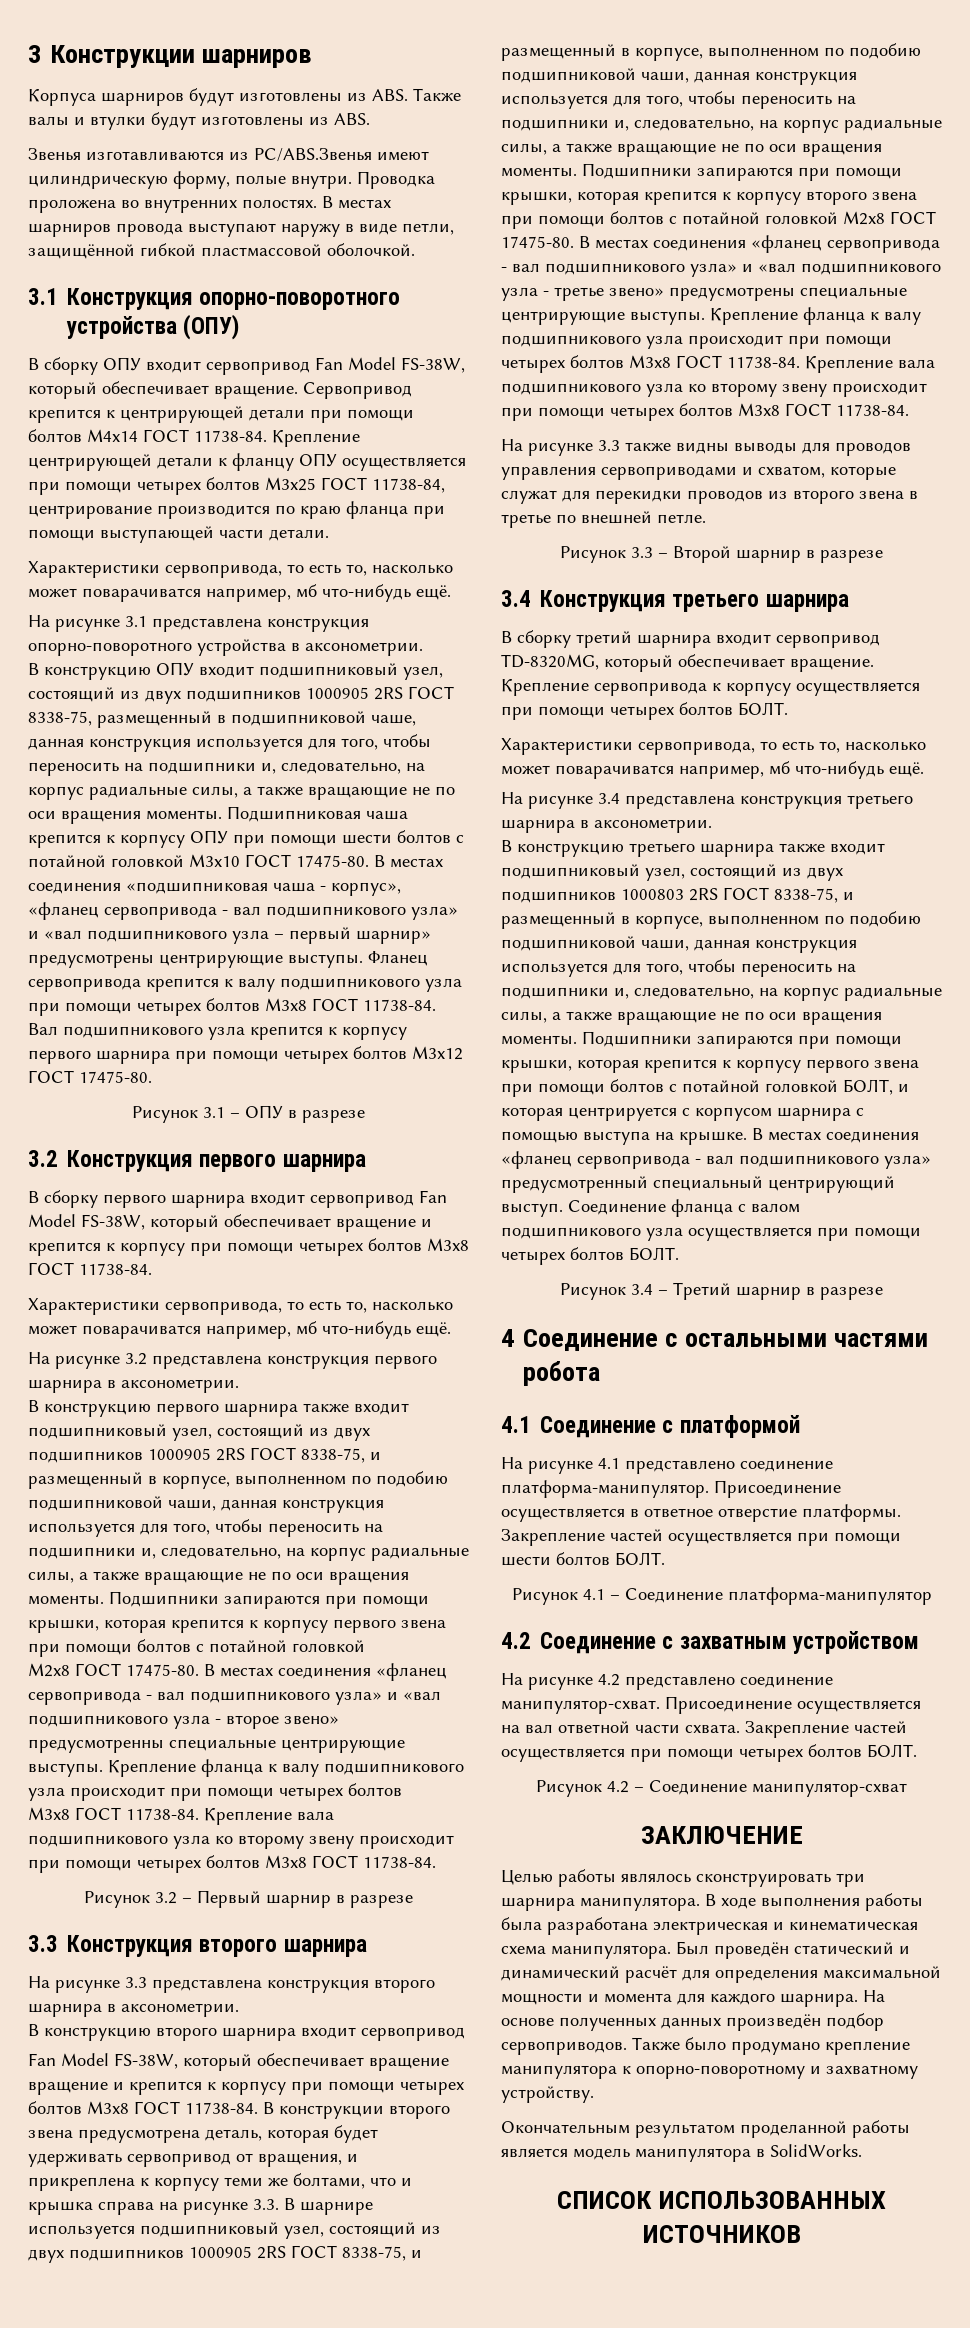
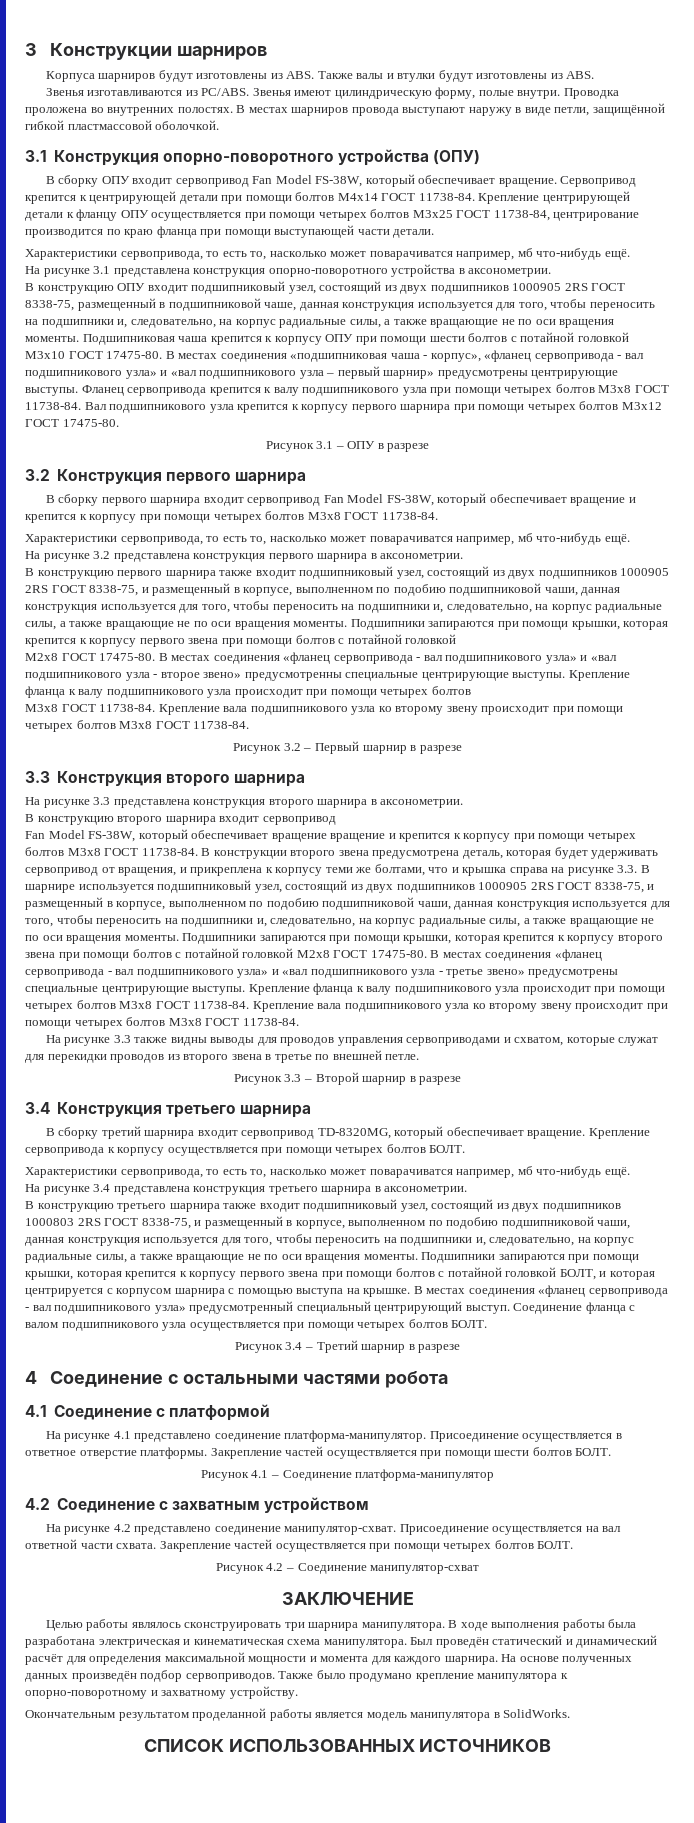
[254,148,372,162] PC/ABS.Звенья -> [201,88,291,96] PC/ABS. Звенья

